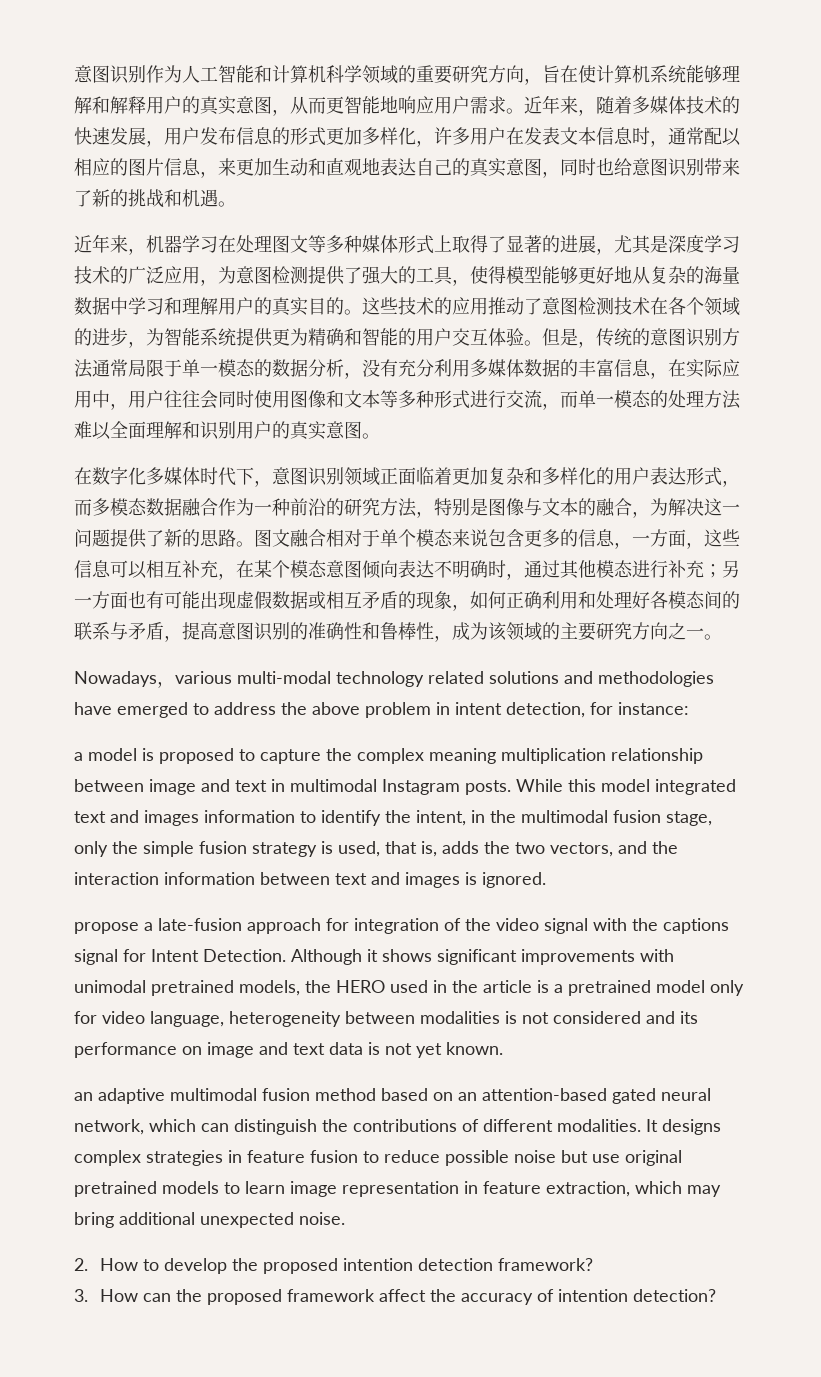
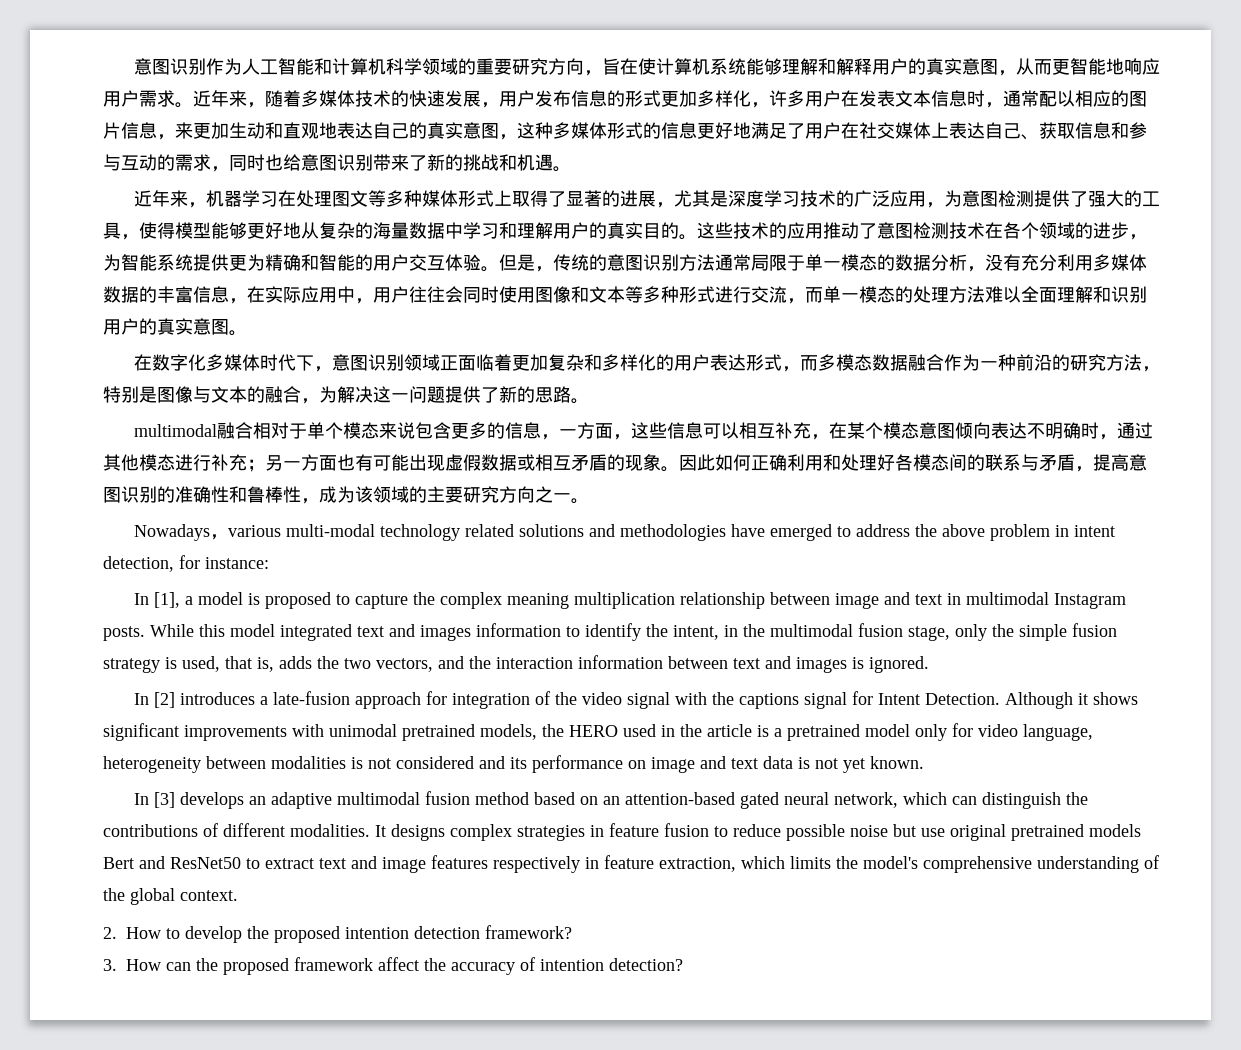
(560, 174) none -> [517,122,1147,140] [103,154,229,172] 这种多媒体形式的信息更好地满足了用户在社交媒体上表达自己、获取信息和参与互动的需求，
[254,529,290,547] 图文 -> [133,424,217,437] // multimodal
[452,604,470,611] ， -> [661,454,715,472] 。因此
(689, 708) none -> [133,592,180,608] In [1],
[74,922,139,934] propose -> [133,692,255,708] In [2] introduces
(503, 1048) none -> [133,792,244,809] In [3] develops
[224,1181,721,1197] [74,1212,345,1228] to learn image representation in feature extraction, which may bring additional unexpected noise. -> [103,855,1159,873] [103,888,238,905] Bert and ResNet50 to extract text and image features respectively in feature extraction, which limits the model's comprehensive understanding of the global context.

